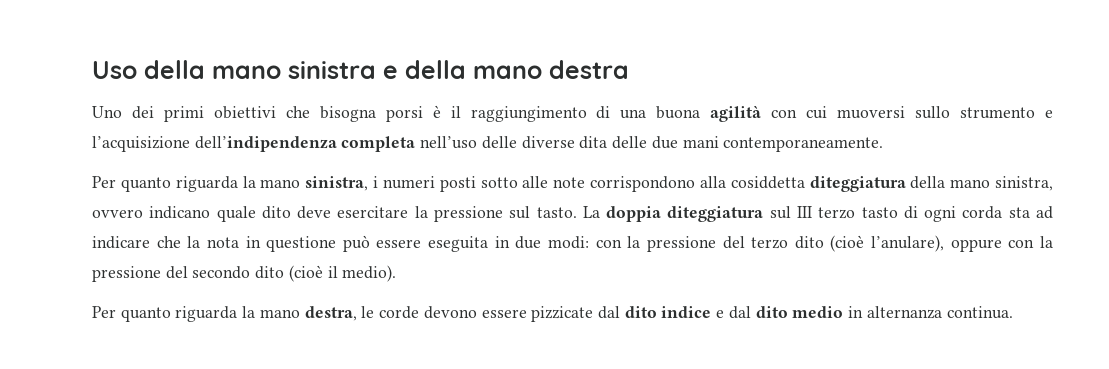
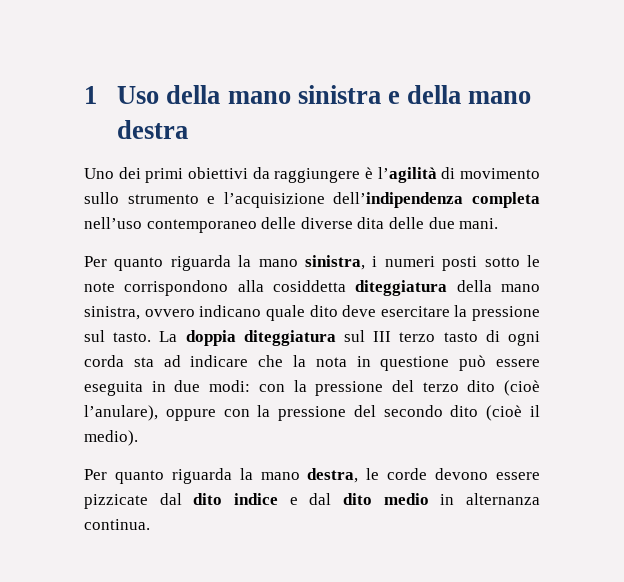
(92, 70) none -> [84,86,97,104] 1
[285,105,906,122] che bisogna porsi è il raggiungimento di una buona agilità con cui muoversi -> [252,167,540,183] da raggiungere è l’agilità di movimento
(478, 142) none -> [146,219,257,233] contemporaneo
[682,136,884,152] mani contemporaneamente. -> [459,218,499,229] mani.
[522,176,549,188] alle -> [526,255,540,267] le

